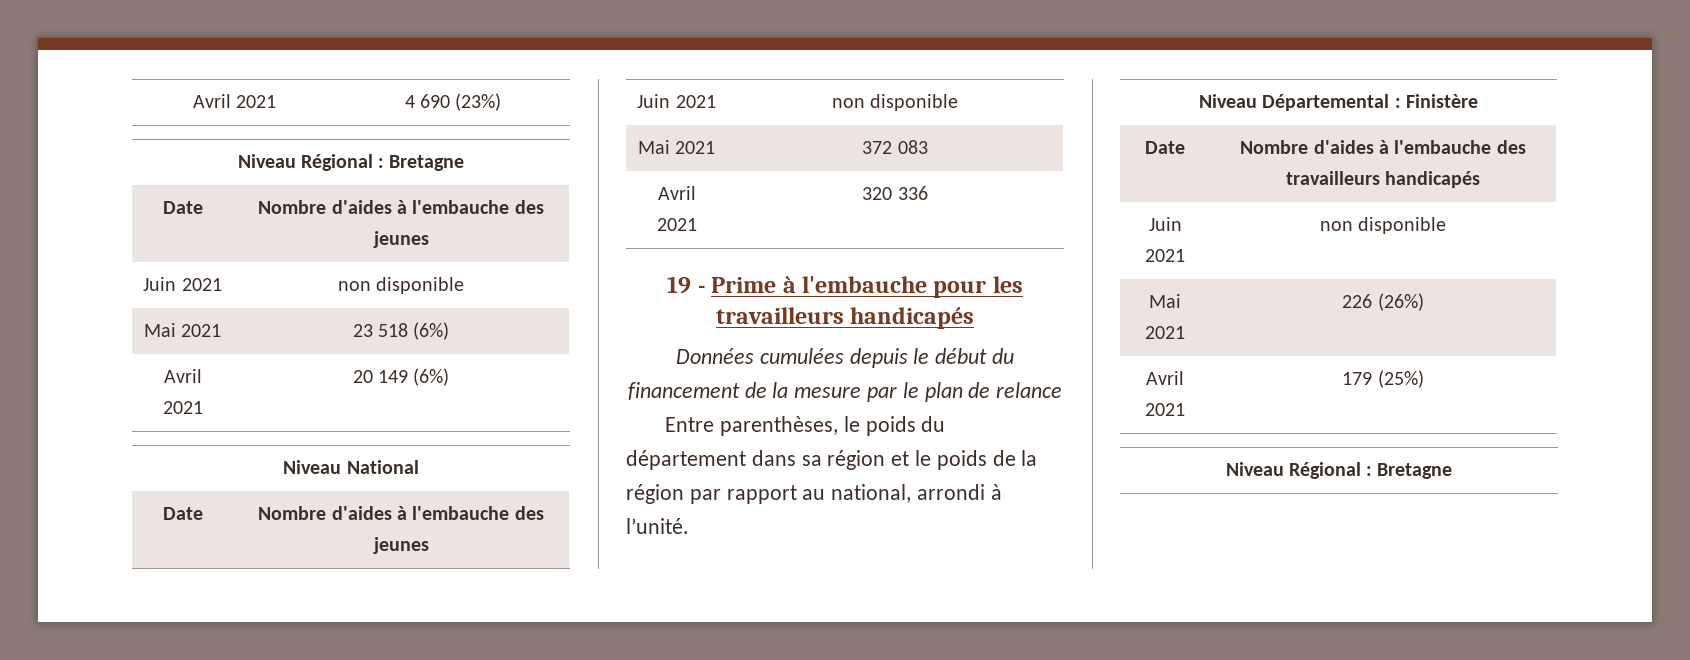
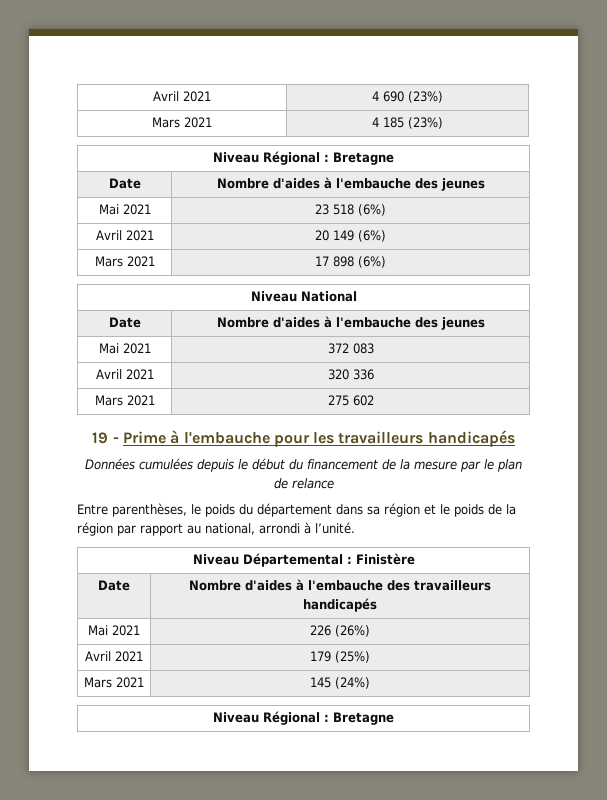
(502, 102) none -> [152,117,212,128] [372,117,443,129] // Mars 2021 | 4 185 (23%)
[143,277,222,291] [337,277,465,294] // Juin 2021 | non disponible -> (485, 184) none
(450, 377) none -> [94,256,155,267] [315,256,386,268] // Mars 2021 | 17 898 (6%)
[637,94,716,108] [831,94,959,111] // Juin 2021 | non disponible -> (485, 323) none
(928, 193) none -> [94,395,155,406] [327,395,374,406] // Mars 2021 | 275 602
[1148,217,1182,231] [1145,249,1185,262] [1319,217,1447,234] // Juin 2021 | non disponible -> (377, 605) none
(1424, 379) none -> [84,677,144,688] [310,677,370,689] // Mars 2021 | 145 (24%)

